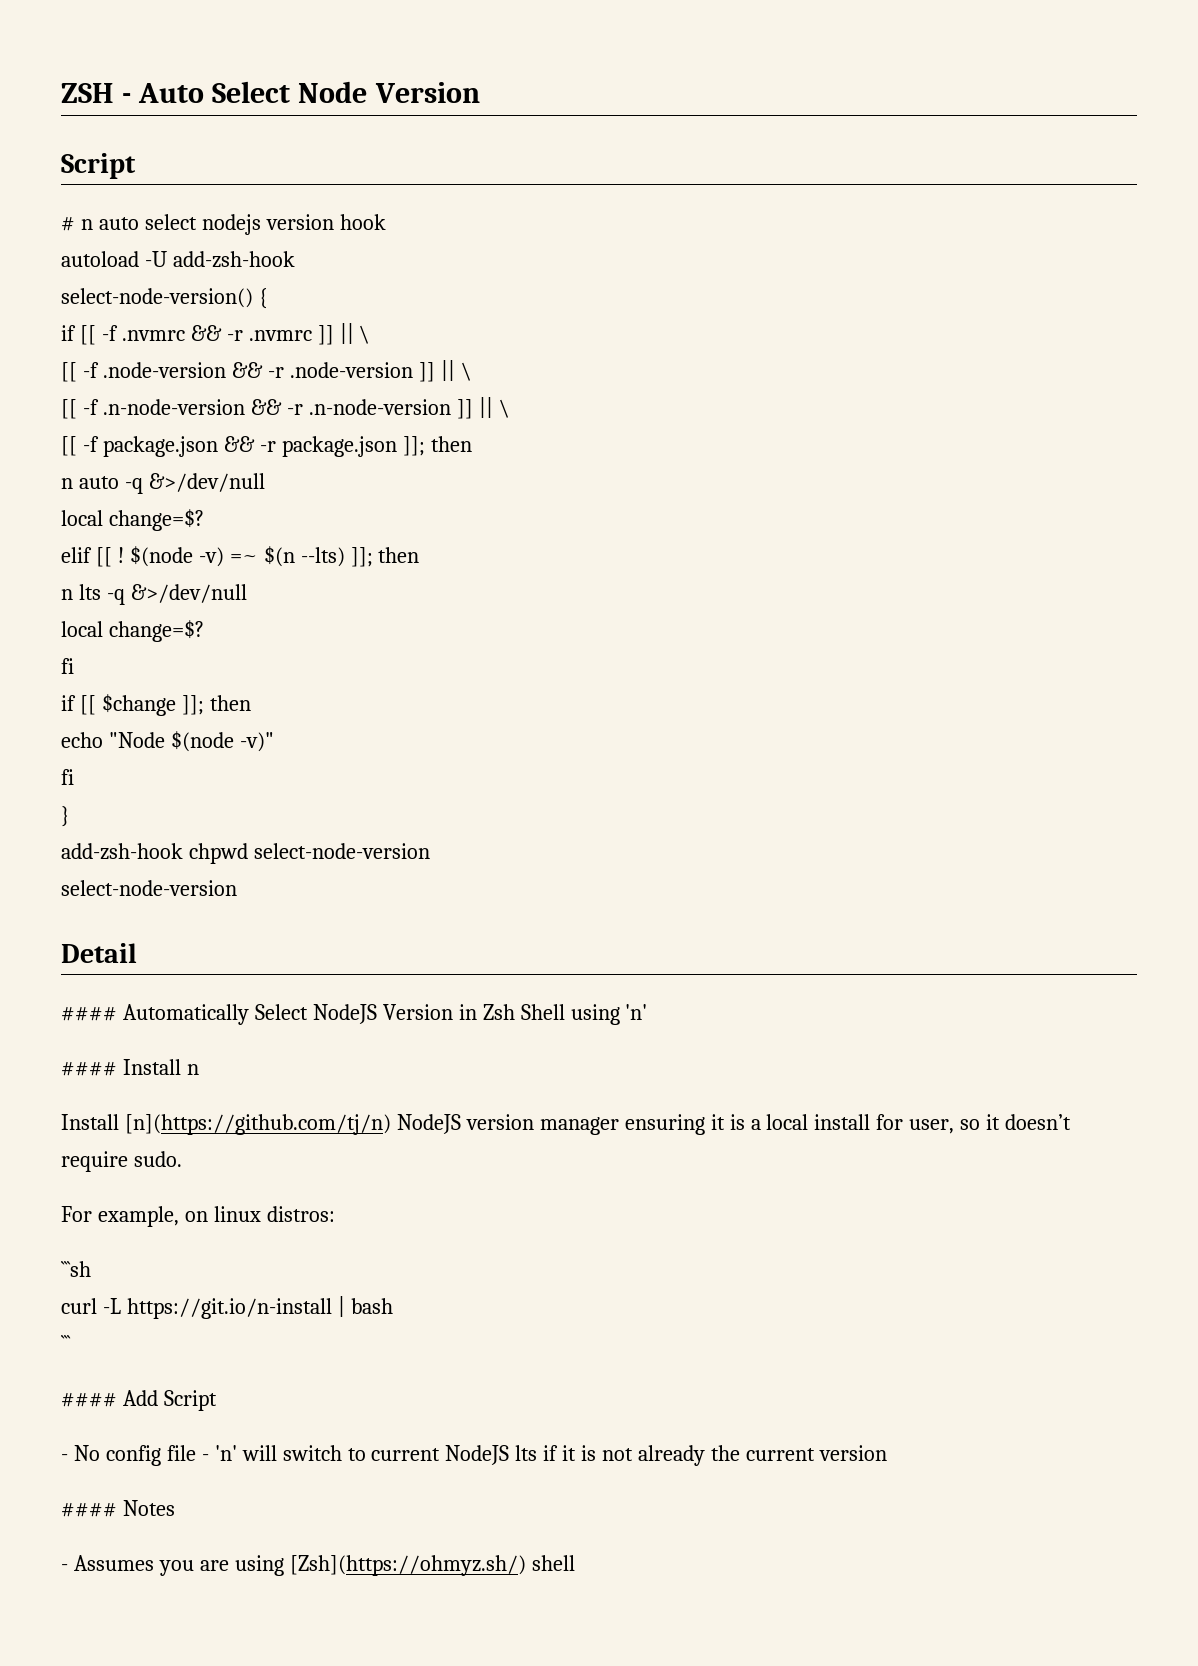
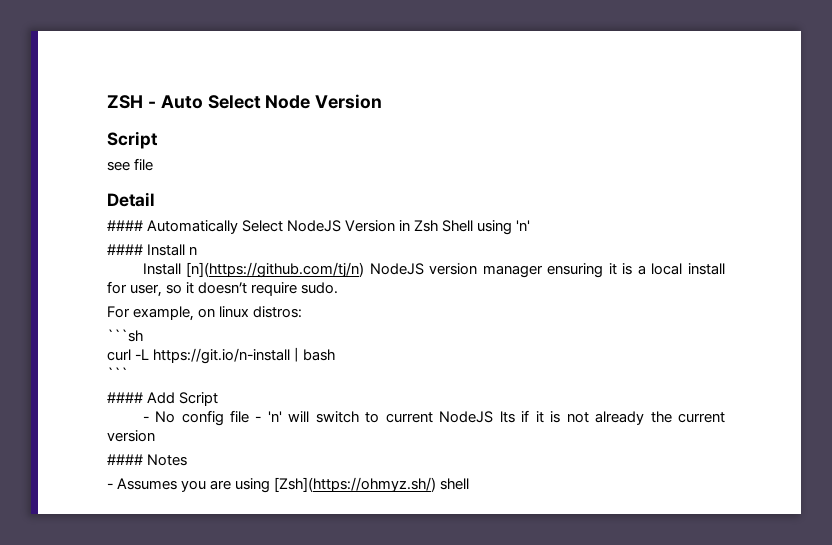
[61,214,386,235] [61,251,295,268] [61,288,268,309] [61,323,371,345] [61,360,472,382] [61,397,510,419] [61,436,472,457] [61,473,265,494] [61,509,204,531] [61,546,420,567] [61,584,247,605] [61,620,204,642] [61,658,74,674] [61,694,251,716] [61,731,274,752] [61,769,74,785] [61,806,70,827] [61,843,430,864] [61,880,237,896] # n auto select nodejs version hook // autoload -U add-zsh-hook // select-node-version() { // if [[ -f .nvmrc && -r .nvmrc ]] || \ // [[ -f .node-version && -r .node-version ]] || \ // [[ -f .n-node-version && -r .n-node-version ]] || \ // [[ -f package.json && -r package.json ]]; then // n auto -q &>/dev/null // local change=$? // elif [[ ! $(node -v) =~ $(n --lts) ]]; then // n lts -q &>/dev/null // local change=$? // fi // if [[ $change ]]; then // echo "Node $(node -v)" // fi // } // add-zsh-hook chpwd select-node-version // select-node-version -> [107,158,154,171] see file

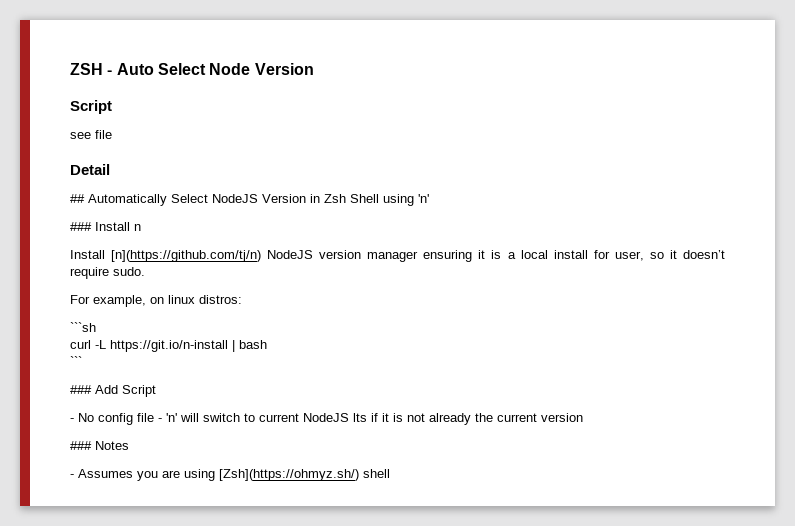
[107,220,143,231] #### -> [70,194,85,203] ##
[107,244,143,255] #### -> [70,222,92,231] ###
[107,392,143,403] #### -> [70,385,92,394] ###
[107,454,143,465] #### -> [70,441,92,450] ###

